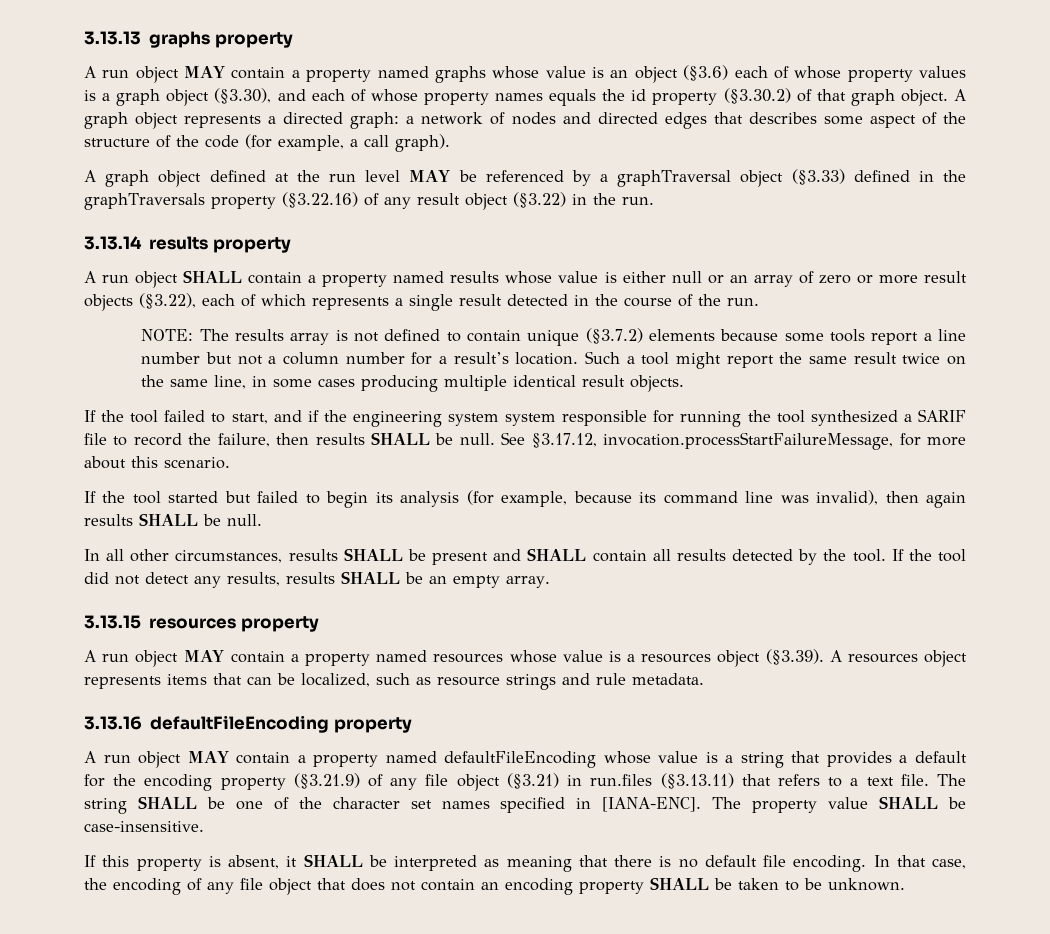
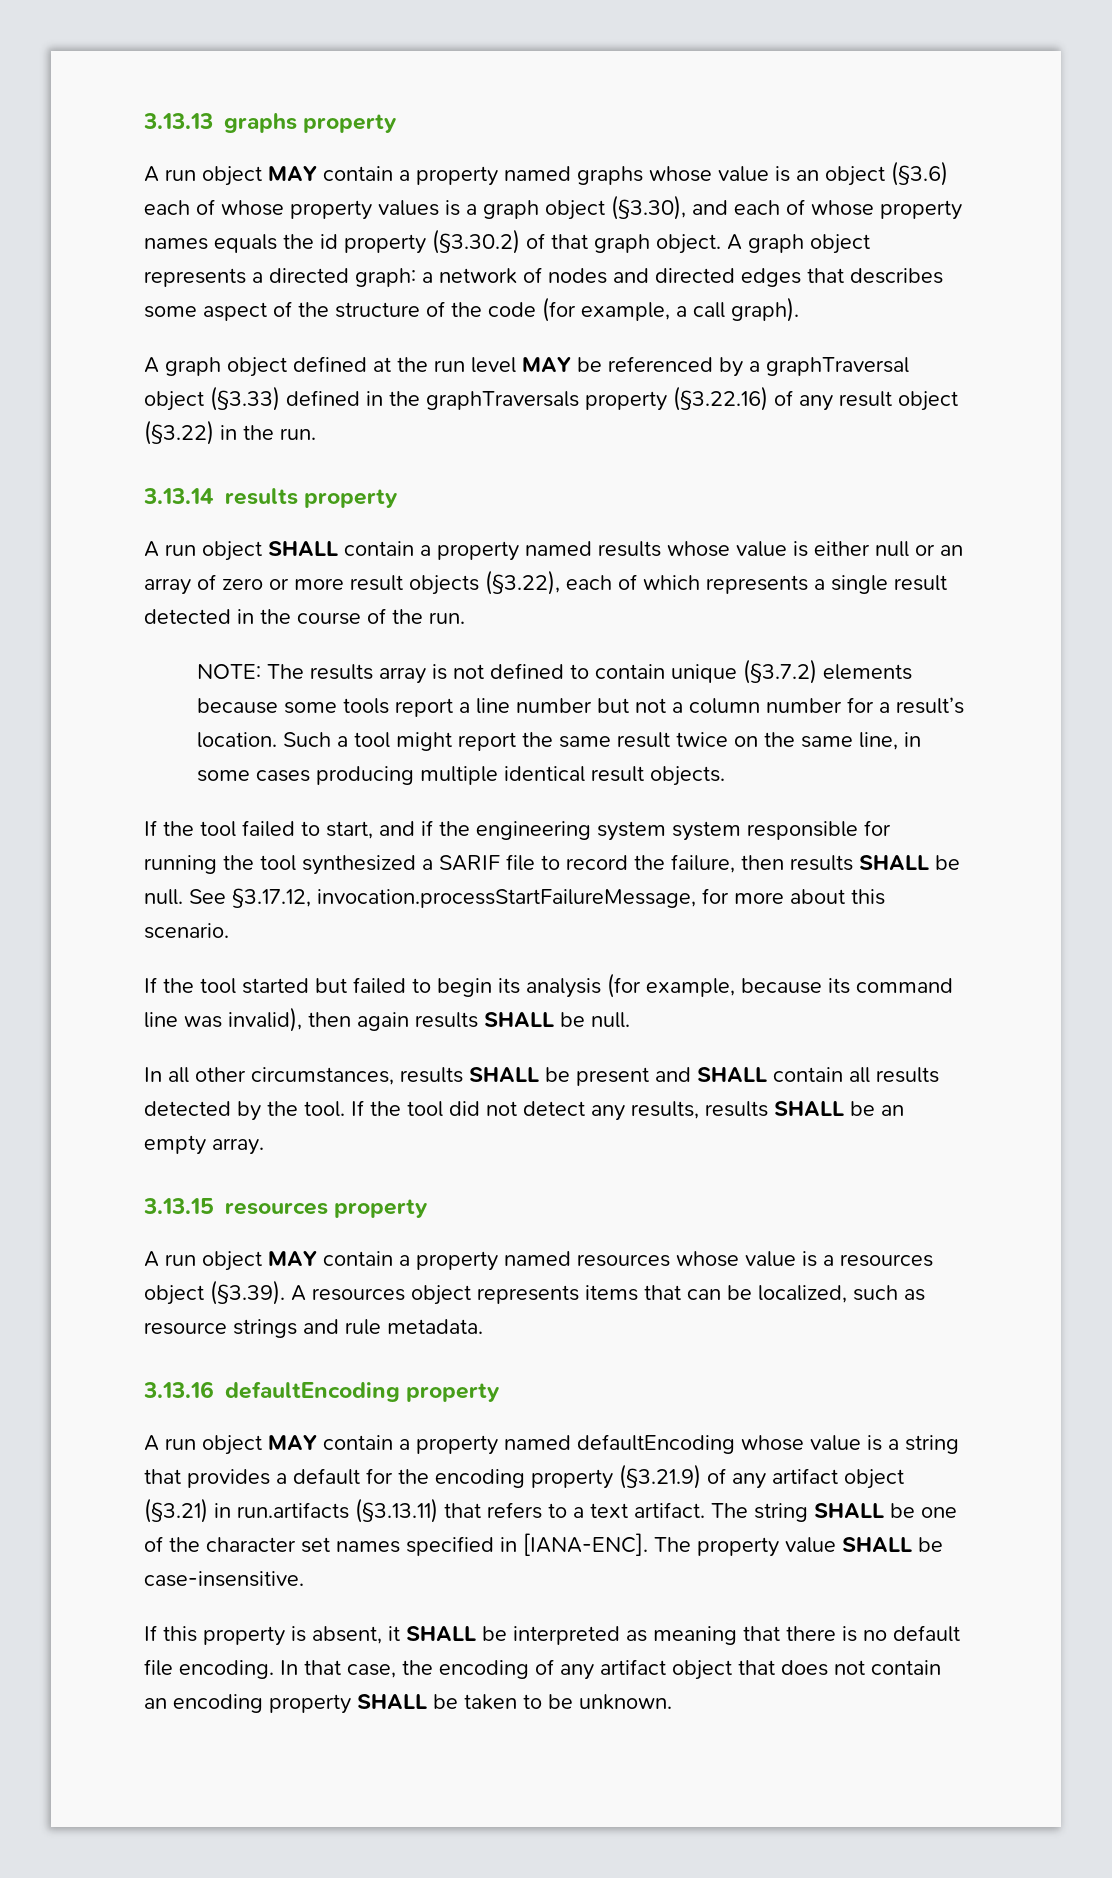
[150,715,412,733] [84,751,597,768] defaultFileEncoding property // A run object MAY contain a property named defaultFileEncoding -> [225,1381,501,1402] [144,1434,735,1455] defaultEncoding property // A run object MAY contain a property named defaultEncoding
[425,774,449,786] file -> [772,1468,838,1484] artifact
[590,774,653,786] run.files -> [237,1502,349,1519] run.artifacts
[900,774,929,786] file. -> [634,1502,705,1518] artifact.
[240,878,263,890] file -> [600,1659,666,1675] artifact

